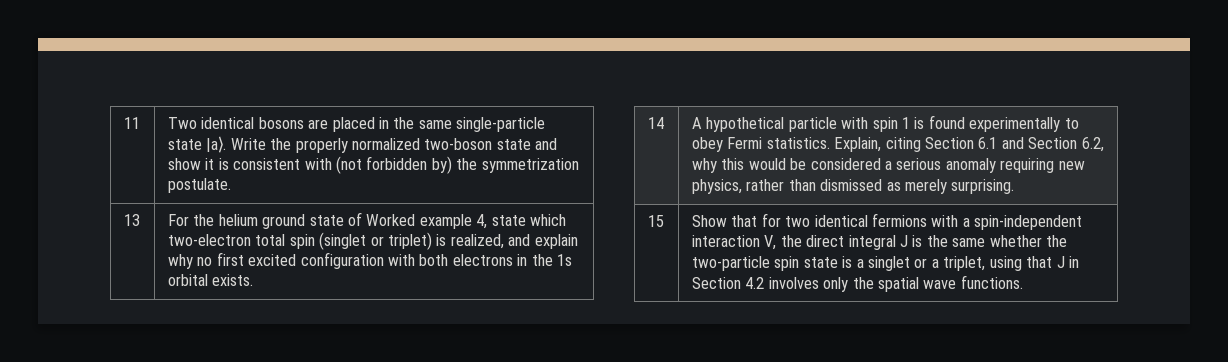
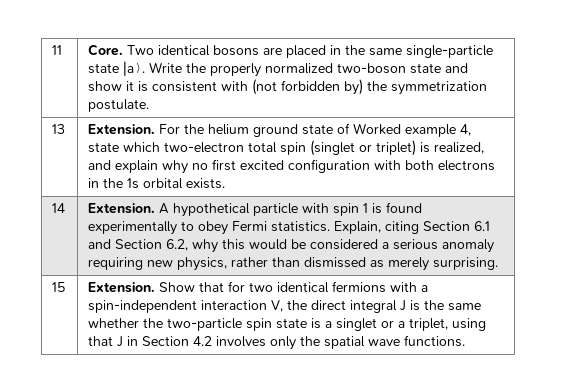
(140, 123) none -> [88,44,124,56] Core.
(140, 220) none -> [88,124,156,135] Extension.
(664, 123) none -> [88,203,156,214] Extension.
(664, 221) none -> [88,282,156,293] Extension.

